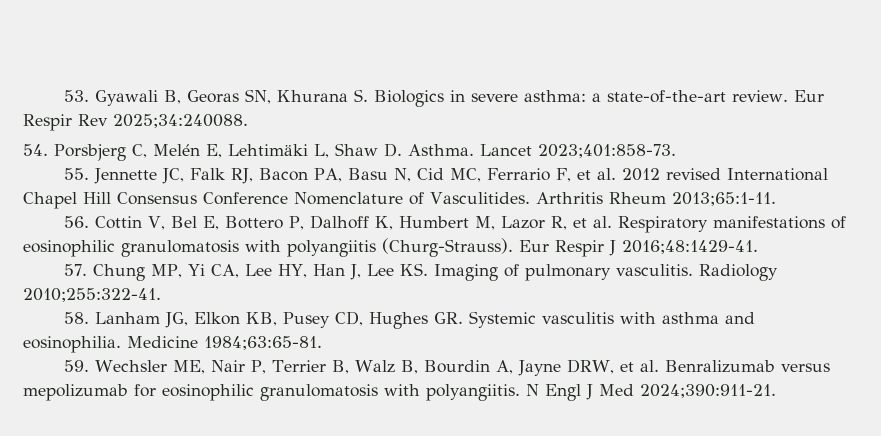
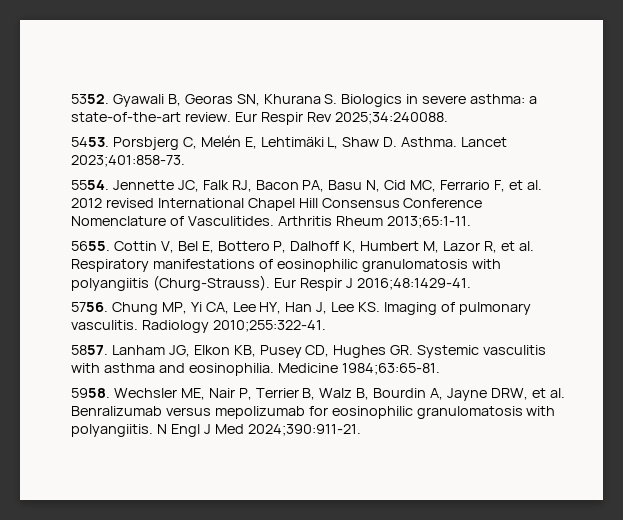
[64,90,90,102] 53. -> [71,94,109,104] 5352.
[23,144,48,156] 54. -> [71,137,109,147] 5453.
[64,168,90,180] 55. -> [71,180,109,190] 5554.
[64,216,90,228] 56. -> [71,241,110,251] 5655.
[64,264,88,276] 57. -> [71,302,108,312] 5756.
[64,312,90,324] 58. -> [71,345,108,355] 5857.
[64,360,90,372] 59. -> [71,388,110,398] 5958.

